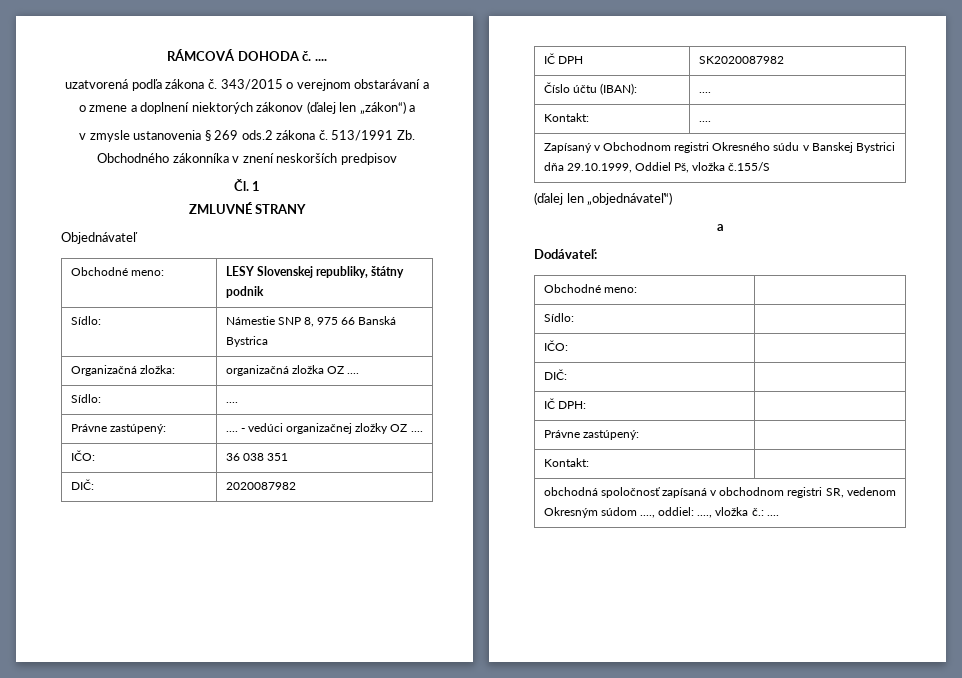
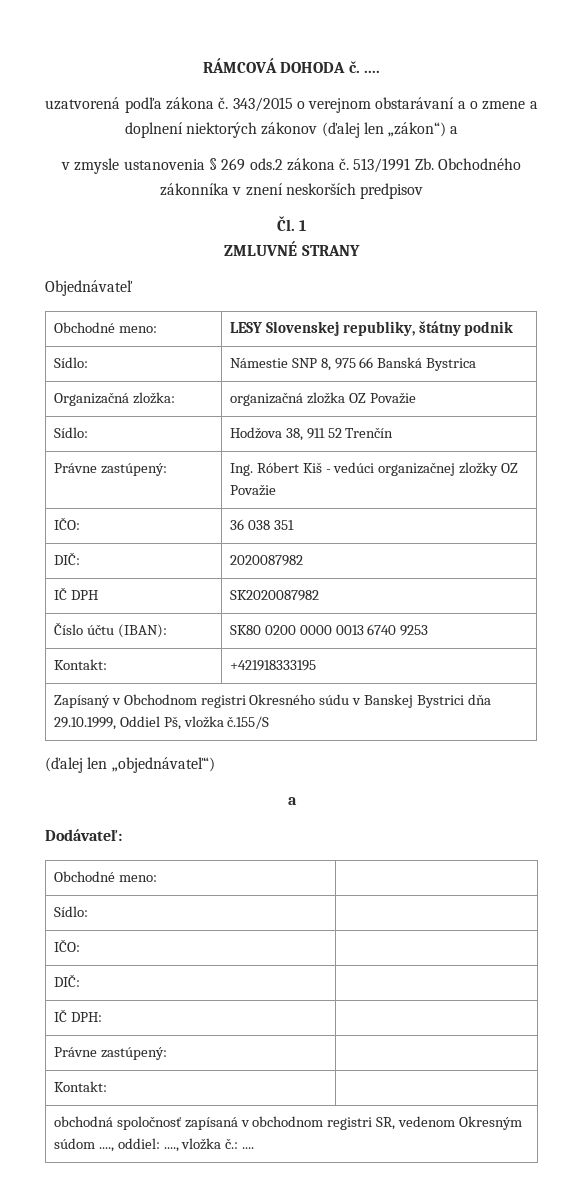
[347,373,360,374] [70,394,101,403] [225,402,238,403] [70,424,166,434] [225,431,238,432] .... // Sídlo: | .... // Právne zastúpený: | .... -> [369,392,416,404] [53,427,88,438] [229,427,394,441] [53,463,167,476] [229,462,322,476] Považie // Sídlo: | Hodžova 38, 911 52 Trenčín // Právne zastúpený: | Ing. Róbert Kiš
[410,431,423,432] .... -> [229,484,276,496] Považie
[698,92,711,93] [543,113,589,122] [698,121,711,122] .... // Kontakt: | .... -> [229,624,429,636] [53,659,107,670] [229,660,316,671] SK80 0200 0000 0013 6740 9253 // Kontakt: | +421918333195

